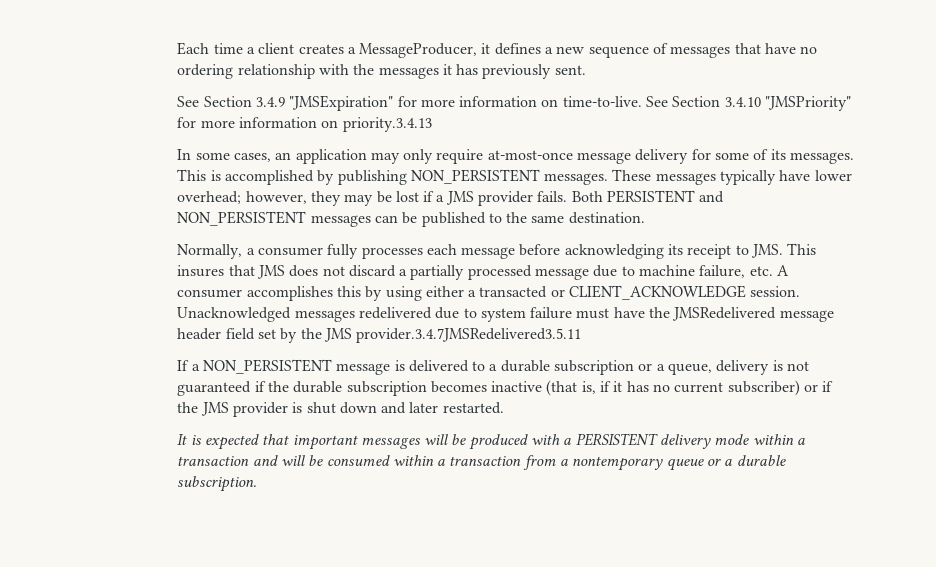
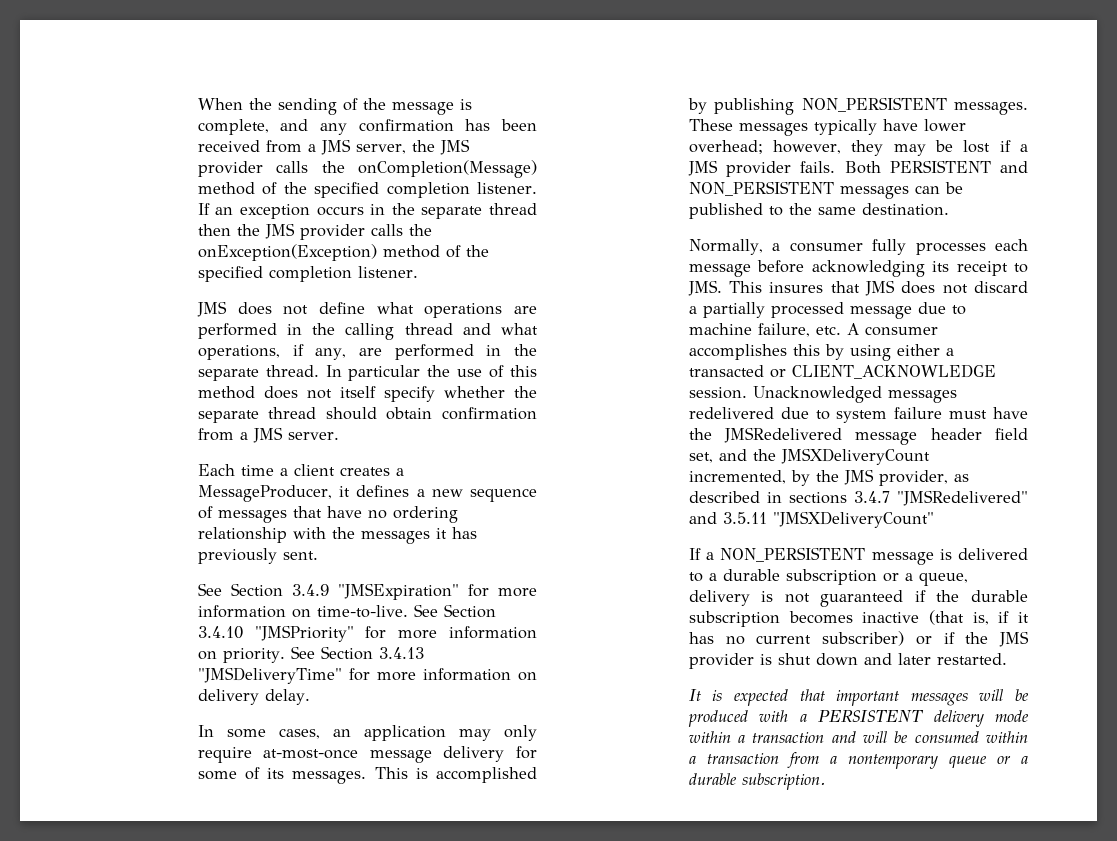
(177, 48) none -> [197,98,472,115] [197,119,537,135] [197,139,470,155] [197,160,537,178] [197,182,538,198] [197,203,538,219] [197,223,432,240] [197,244,489,261] [197,266,418,282] [196,301,537,318] [197,323,538,340] [197,344,537,360] [197,365,537,381] [197,386,537,402] [197,407,537,423] [197,427,339,443] When the sending of the message is complete, and any confirmation has been received from a JMS server, the JMS provider calls the onCompletion(Message) method of the specified completion listener. If an exception occurs in the separate thread then the JMS provider calls the onException(Exception) method of the specified completion listener. // JMS does not define what operations are performed in the calling thread and what operations, if any, are performed in the separate thread. In particular the use of this method does not itself specify whether the separate thread should obtain confirmation from a JMS server. //
[342,117,432,132] priority.3.4.13 -> [222,646,424,663] [197,667,537,684] [197,689,310,705] priority. See Section 3.4.13 "JMSDeliveryTime" for more information on delivery delay.
[257,328,582,343] set by the JMS provider.3.4.7JMSRedelivered3.5.11 -> [688,448,930,465] [688,469,969,486] [688,490,1028,506] [688,511,934,528] set, and the JMSXDeliveryCount incremented, by the JMS provider, as described in sections 3.4.7 "JMSRedelivered" and 3.5.11 "JMSXDeliveryCount"

